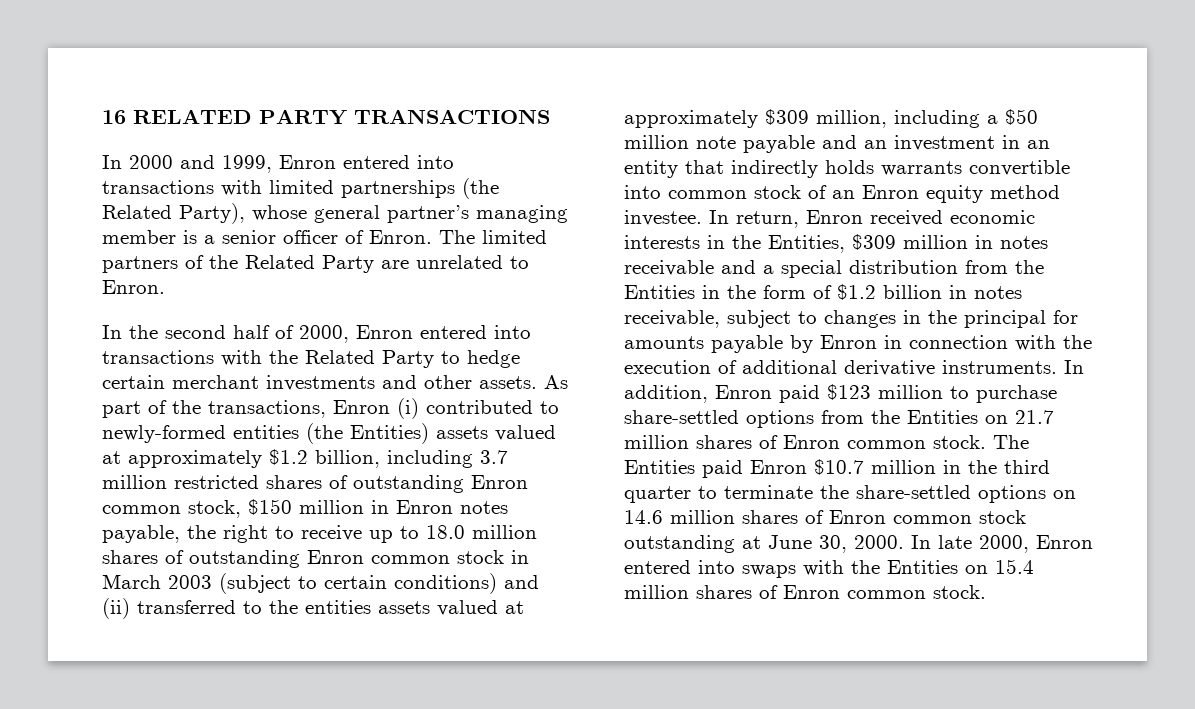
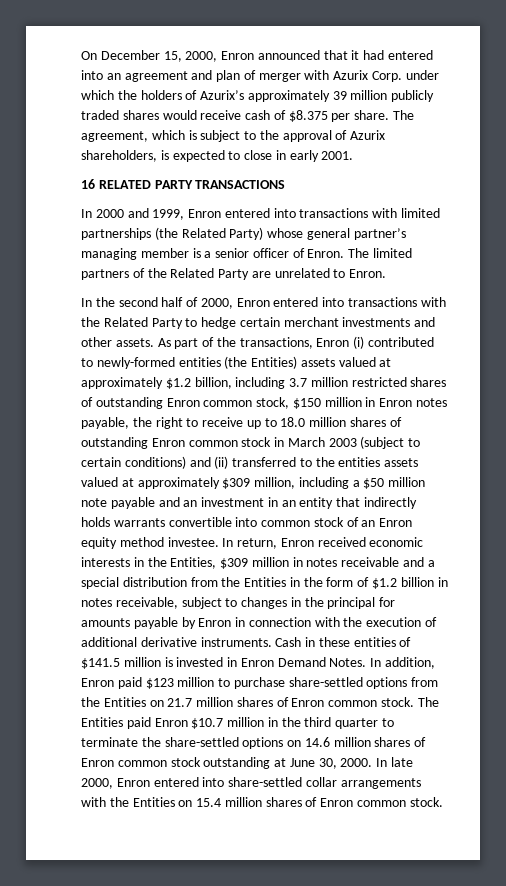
(102, 117) none -> [81,50,434,62] [81,70,439,82] [81,90,435,102] [81,110,415,122] [81,130,386,142] [81,150,354,162] On December 15, 2000, Enron announced that it had entered into an agreement and plan of merger with Azurix Corp. under which the holders of Azurix’s approximately 39 million publicly traded shares would receive cash of $8.375 per share. The agreement, which is subject to the approval of Azurix shareholders, is expected to close in early 2001. //
[179,203,245,224] Party), -> [229,227,264,240] Party)
(1057, 367) none -> [275,637,412,647] [81,657,367,669] Cash in these entities of $141.5 million is invested in Enron Demand Notes.
[742,565,796,578] swaps -> [228,777,421,789] share-settled collar arrangements

